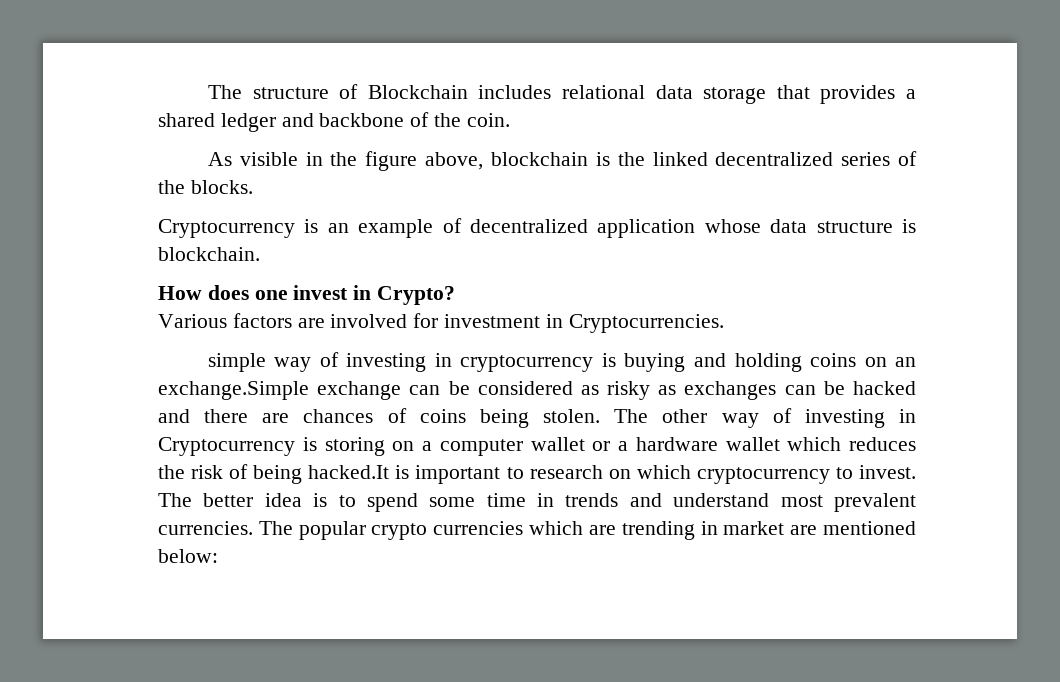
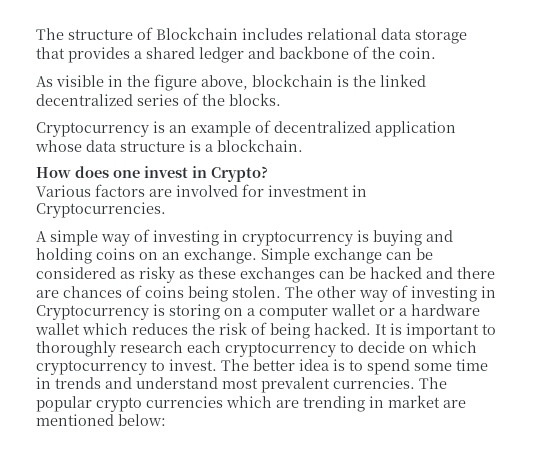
(916, 226) none -> [205,144,213,152] a
(724, 323) none -> [36,231,47,242] A
[158,381,309,400] exchange.Simple -> [184,248,310,264] exchange. Simple
(677, 390) none -> [198,267,236,279] these
[308,465,390,479] hacked.It -> [314,322,387,335] hacked. It
[529,465,603,479] research -> [36,341,405,357] thoroughly research each cryptocurrency to decide

